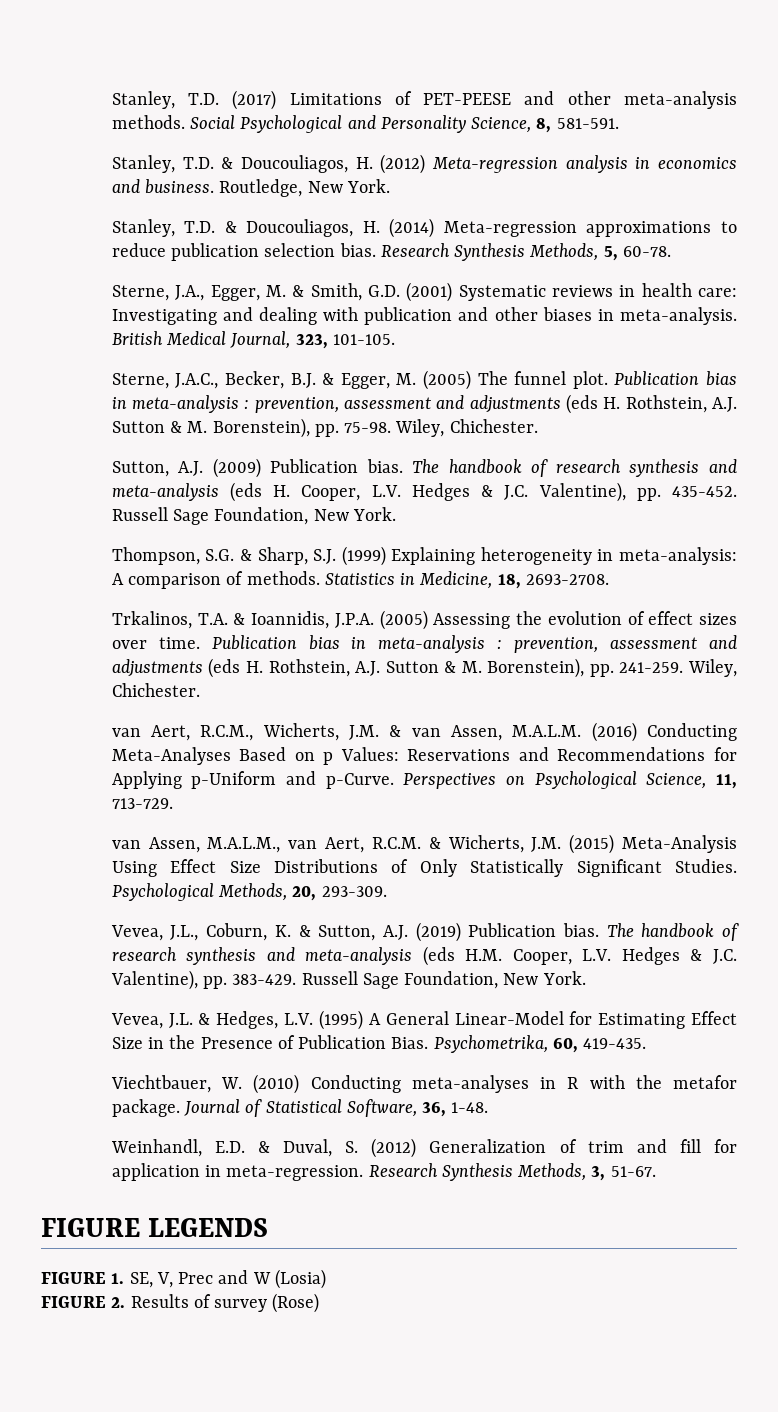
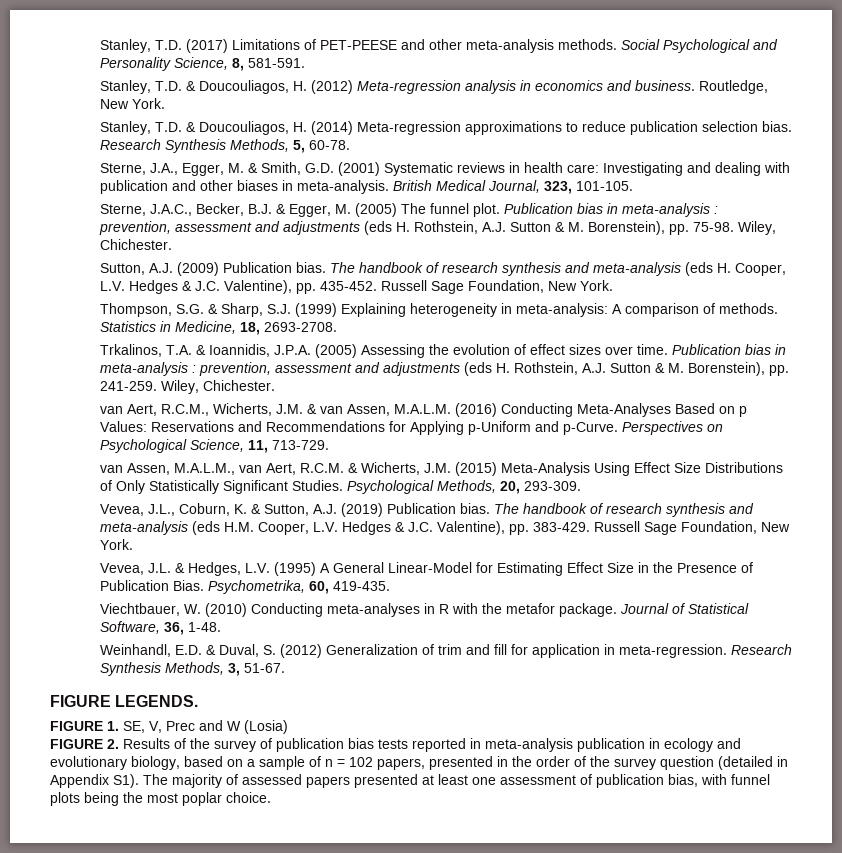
[148,1218,269,1237] LEGENDS -> [115,695,199,707] LEGENDS.
[214,1293,320,1313] survey (Rose) -> [190,738,741,752] [50,756,788,770] [50,774,770,788] [50,792,271,806] the survey of publication bias tests reported in meta-analysis publication in ecology and evolutionary biology, based on a sample of n = 102 papers, presented in the order of the survey question (detailed in Appendix S1). The majority of assessed papers presented at least one assessment of publication bias, with funnel plots being the most poplar choice.

